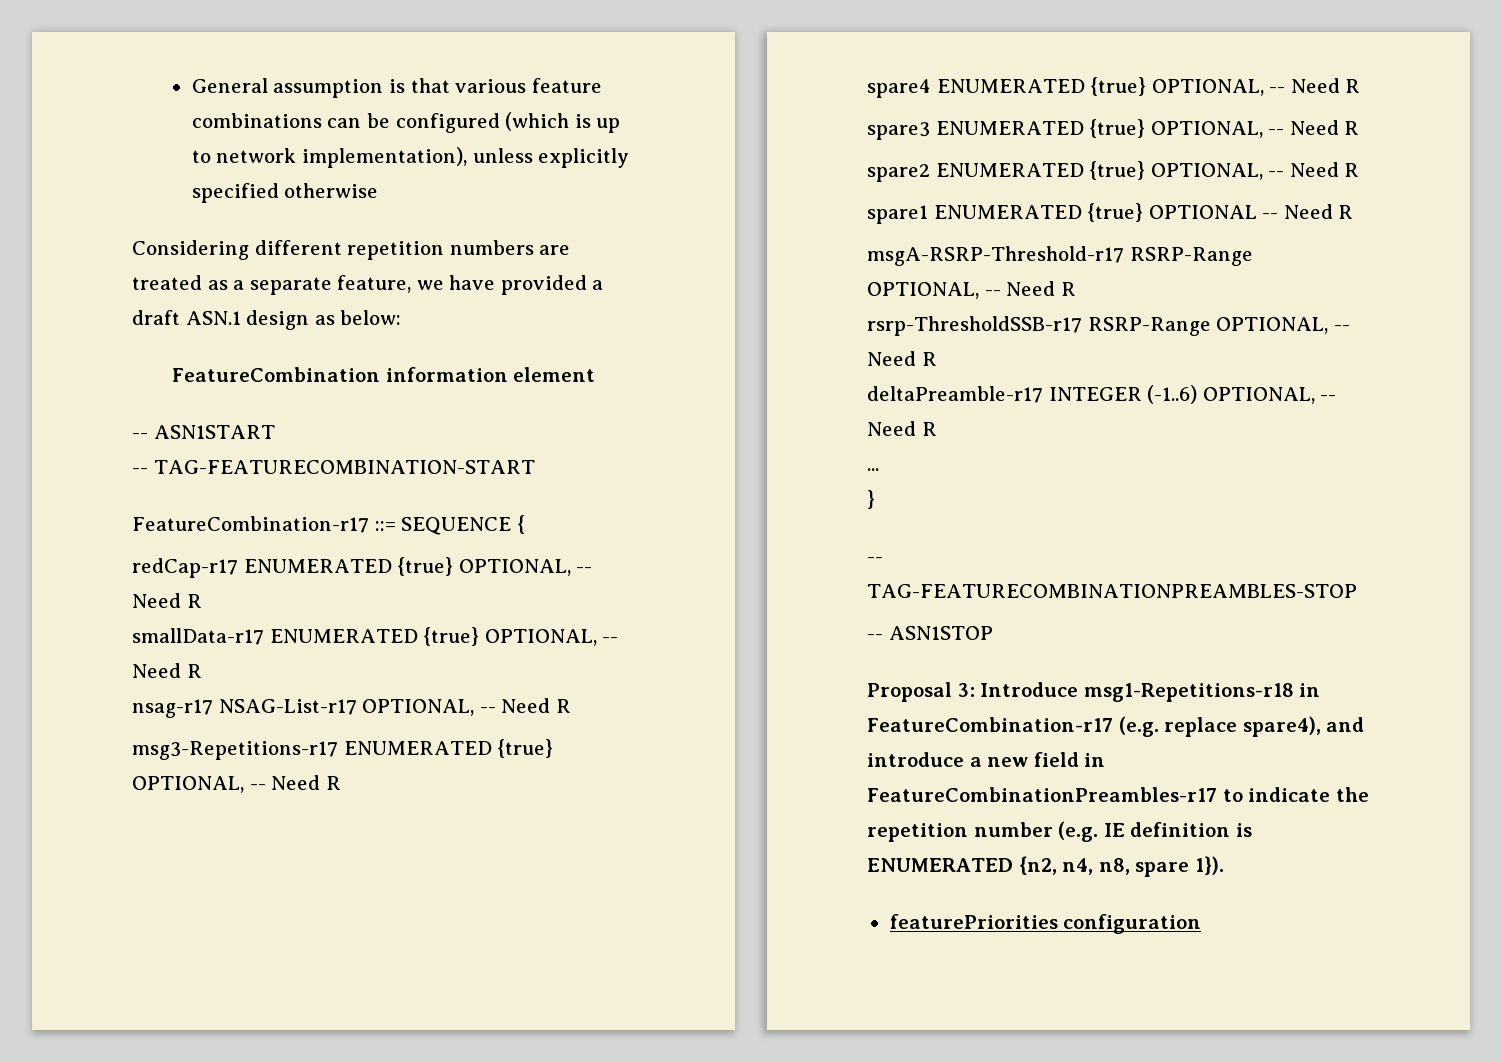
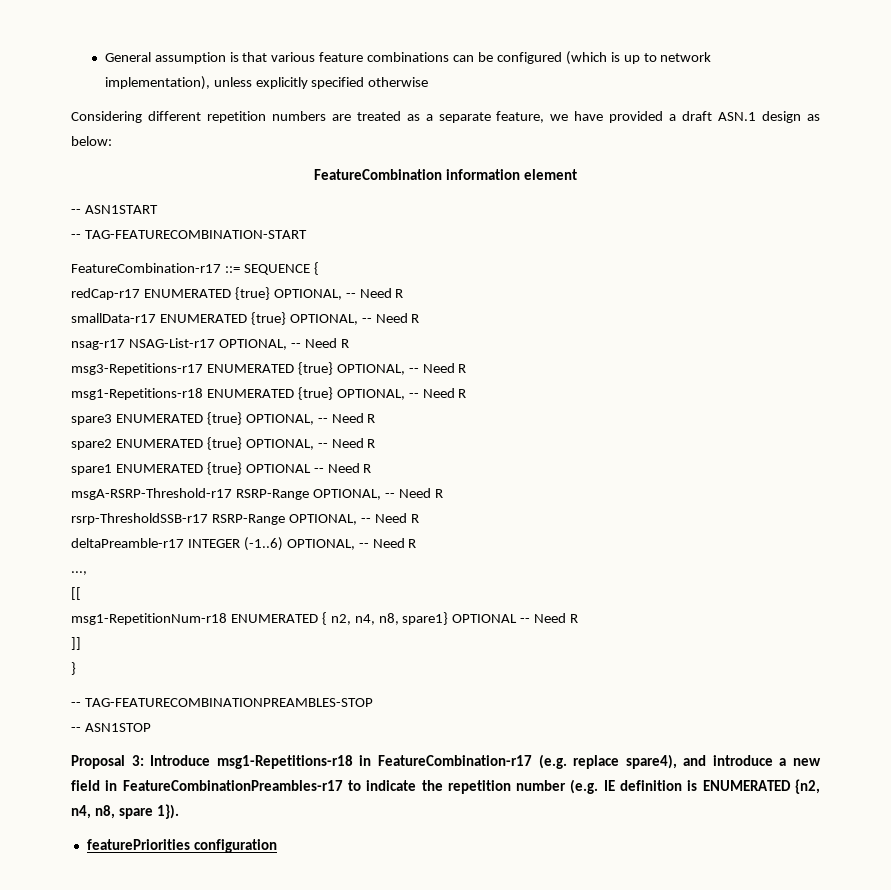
[867,79,931,98] spare4 -> [71,388,203,400] msg1-Repetitions-r18
[867,468,879,471] ... -> [71,571,87,575] [71,587,81,600] [71,612,579,625] [71,637,81,650] ..., // [[ // msg1-RepetitionNum-r18 ENUMERATED { n2, n4, n8, spare1} OPTIONAL -- Need R // ]]

